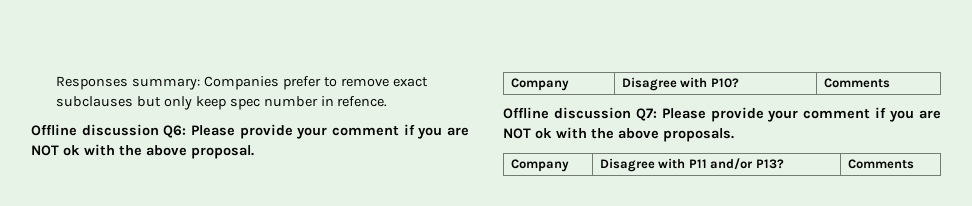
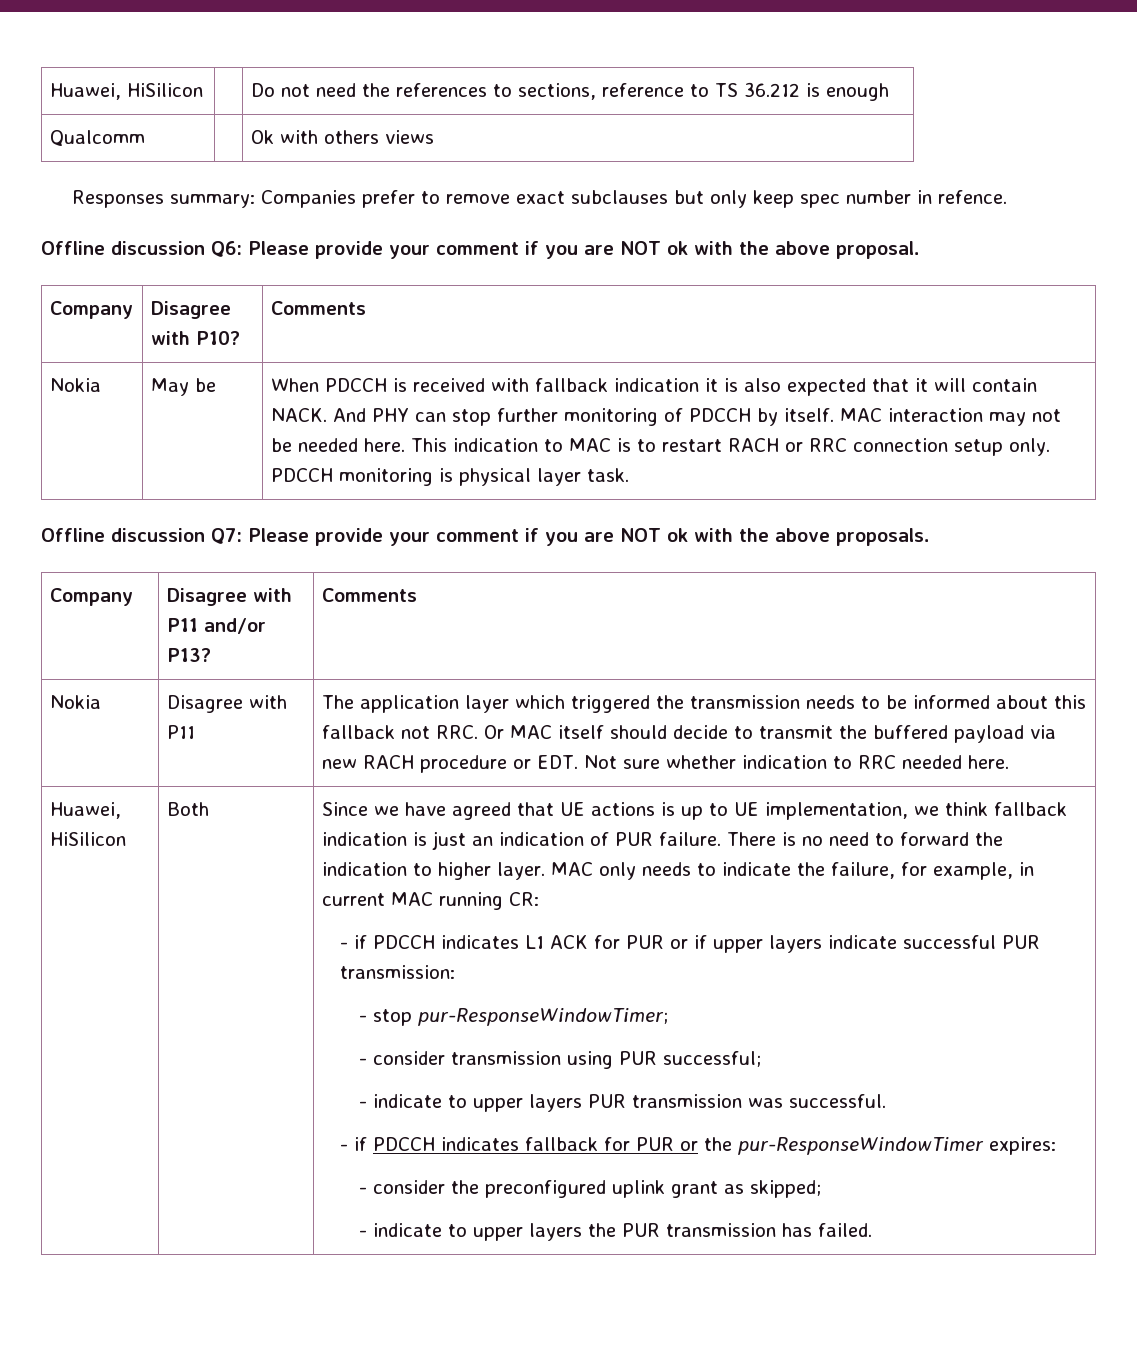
(56, 83) none -> [49,83,203,100] [250,82,889,101] [49,130,145,146] [250,130,434,144] Huawei, HiSilicon | | Do not need the references to sections, reference to TS 36.212 is enough // Qualcomm | | Ok with others views //
(890, 83) none -> [49,378,101,392] [150,378,216,396] [270,378,1037,396] [270,408,1061,426] [270,438,1050,456] [270,468,629,486] // Nokia | May be | When PDCCH is received with fallback indication it is also expected that it will contain NACK. And PHY can stop further monitoring of PDCCH by itself. MAC interaction may not be needed here. This indication to MAC is to restart RACH or RRC connection setup only. PDCCH monitoring is physical layer task.
(914, 164) none -> [49,695,101,709] [166,695,287,713] [166,725,195,739] [321,695,1086,713] [321,725,1056,743] [321,755,1009,773] [49,802,121,819] [49,832,126,846] [166,802,209,816] [321,802,1067,820] [321,831,1003,850] [321,862,1034,880] [321,892,539,910] [340,935,1041,953] [340,965,456,979] [358,1008,668,1026] [358,1051,761,1069] [358,1094,886,1112] [340,1137,1057,1155] [358,1180,821,1198] [358,1223,872,1241] // Nokia | Disagree with P11 | The application layer which triggered the transmission needs to be informed about this fallback not RRC. Or MAC itself should decide to transmit the buffered payload via new RACH procedure or EDT. Not sure whether indication to RRC needed here. // Huawei, HiSilicon | Both | Since we have agreed that UE actions is up to UE implementation, we think fallback indication is just an indication of PUR failure. There is no need to forward the indication to higher layer. MAC only needs to indicate the failure, for example, in current MAC running CR: // - if PDCCH indicates L1 ACK for PUR or if upper layers indicate successful PUR transmission: // - stop pur-ResponseWindowTimer; // - consider transmission using PUR successful; // - indicate to upper layers PUR transmission was successful. // - if PDCCH indicates fallback for PUR or the pur-ResponseWindowTimer expires: // - consider the preconfigured uplink grant as skipped; // - indicate to upper layers the PUR transmission has failed.

